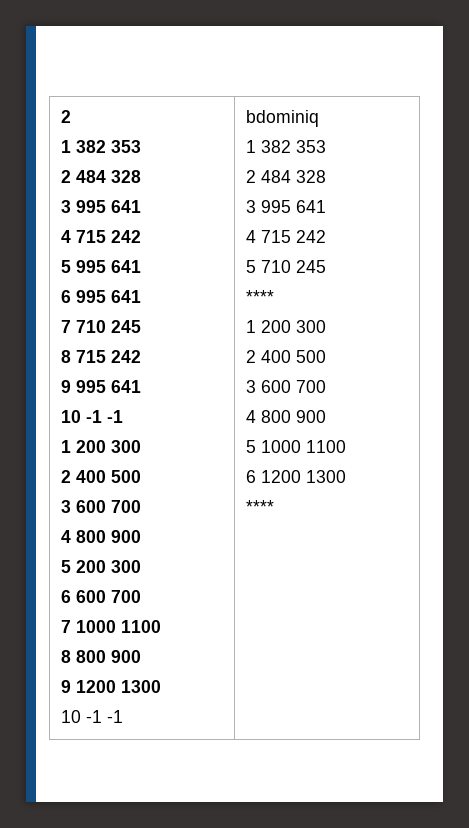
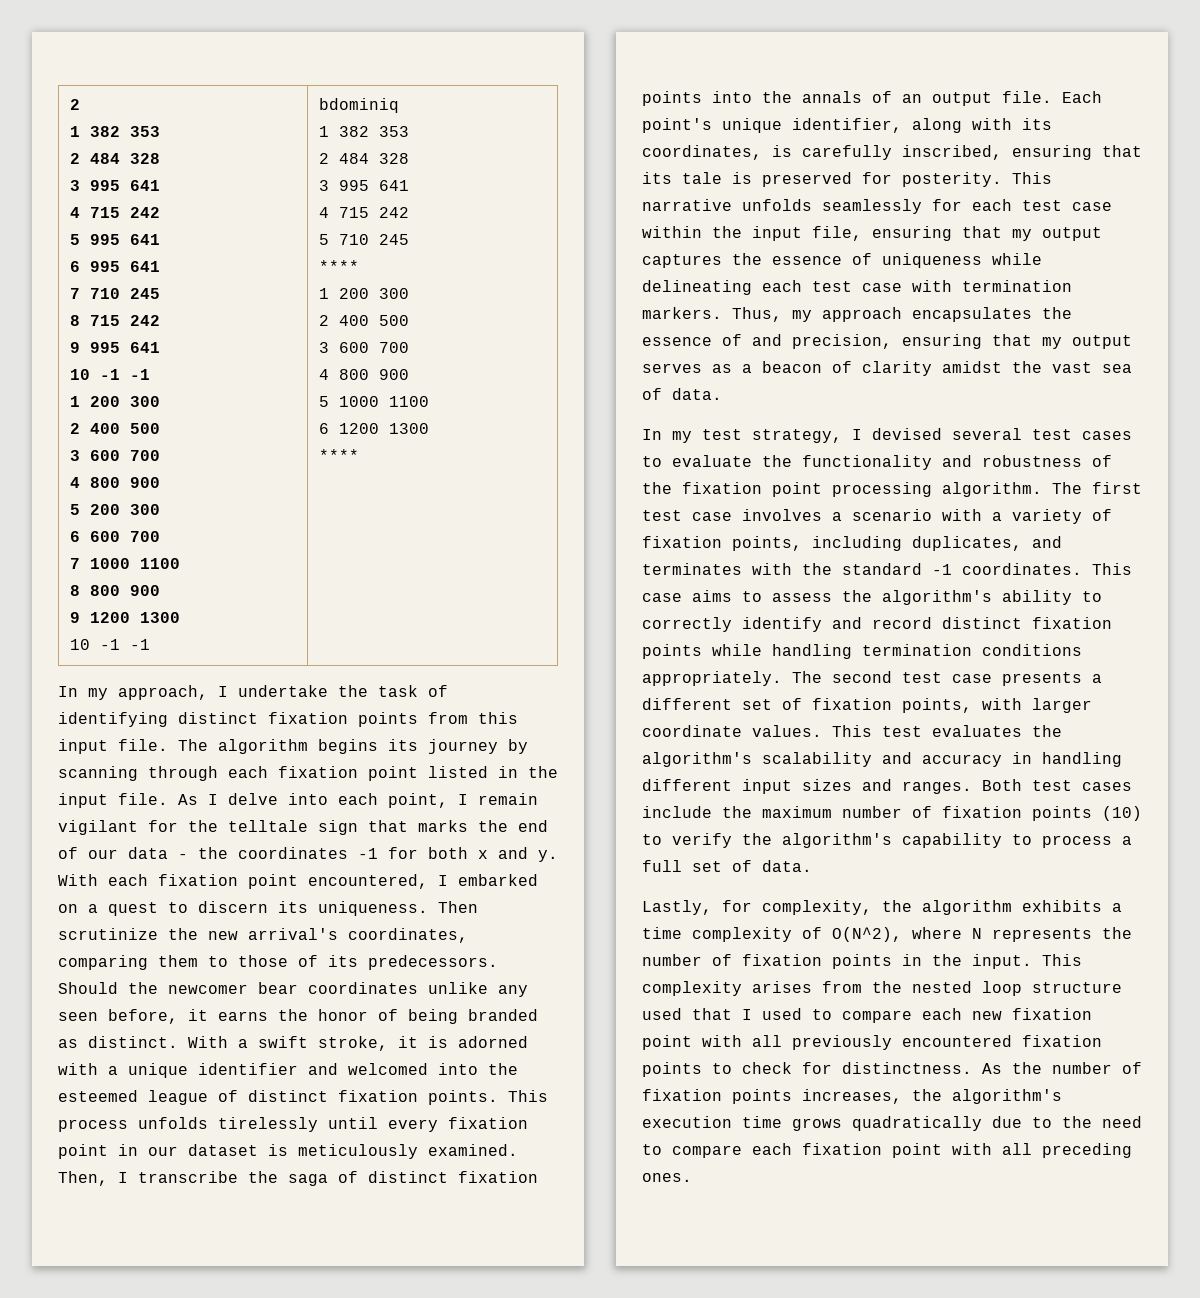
(274, 506) none -> [58,685,448,700] [58,712,518,727] [58,739,528,754] [58,766,558,781] [58,793,538,808] [58,820,548,835] [58,847,558,862] [58,874,538,889] [58,901,478,916] [58,928,468,943] [58,955,498,970] [58,982,528,997] [58,1009,538,1024] [58,1036,528,1051] [58,1063,518,1078] [58,1090,548,1105] [58,1117,528,1132] [58,1144,518,1159] [58,1171,538,1186] [642,91,1102,106] [642,118,1052,133] [642,145,1142,160] [642,172,1052,187] [642,199,1112,214] [642,226,1102,241] [642,253,1042,268] [642,280,1072,295] [642,307,1072,322] [642,334,1132,349] [642,361,1132,376] [642,388,722,400] [642,428,1132,443] [642,455,1112,470] [642,482,1142,497] [642,509,1112,524] [642,536,1062,551] [642,563,1132,575] [642,590,1102,605] [642,617,1112,632] [642,644,1082,659] [642,671,1102,686] [642,698,1092,713] [642,725,1062,737] [642,752,1122,767] [642,779,1132,794] [642,806,1142,821] [642,833,1132,848] [642,860,812,872] [642,900,1122,915] [642,927,1132,942] [642,954,1082,969] [642,981,1122,996] [642,1008,1092,1023] [642,1035,1102,1050] [642,1062,1142,1077] [642,1089,1062,1104] [642,1116,1142,1131] [642,1143,1132,1158] [642,1173,692,1182] // In my approach, I undertake the task of identifying distinct fixation points from this input file. The algorithm begins its journey by scanning through each fixation point listed in the input file. As I delve into each point, I remain vigilant for the telltale sign that marks the end of our data - the coordinates -1 for both x and y. With each fixation point encountered, I embarked on a quest to discern its uniqueness. Then scrutinize the new arrival's coordinates, comparing them to those of its predecessors. Should the newcomer bear coordinates unlike any seen before, it earns the honor of being branded as distinct. With a swift stroke, it is adorned with a unique identifier and welcomed into the esteemed league of distinct fixation points. This process unfolds tirelessly until every fixation point in our dataset is meticulously examined. Then, I transcribe the saga of distinct fixation points into the annals of an output file. Each point's unique identifier, along with its coordinates, is carefully inscribed, ensuring that its tale is preserved for posterity. This narrative unfolds seamlessly for each test case within the input file, ensuring that my output captures the essence of uniqueness while delineating each test case with termination markers. Thus, my approach encapsulates the essence of and precision, ensuring that my output serves as a beacon of clarity amidst the vast sea of data. // In my test strategy, I devised several test cases to evaluate the functionality and robustness of the fixation point processing algorithm. The first test case involves a scenario with a variety of fixation points, including duplicates, and terminates with the standard -1 coordinates. This case aims to assess the algorithm's ability to correctly identify and record distinct fixation points while handling termination conditions appropriately. The second test case presents a different set of fixation points, with larger coordinate values. This test evaluates the algorithm's scalability and accuracy in handling different input sizes and ranges. Both test cases include the maximum number of fixation points (10) to verify the algorithm's capability to process a full set of data. // Lastly, for complexity, the algorithm exhibits a time complexity of O(N^2), where N represents the number of fixation points in the input. This complexity arises from the nested loop structure used that I used to compare each new fixation point with all previously encountered fixation points to check for distinctness. As the number of fixation points increases, the algorithm's execution time grows quadratically due to the need to compare each fixation point with all preceding ones.

